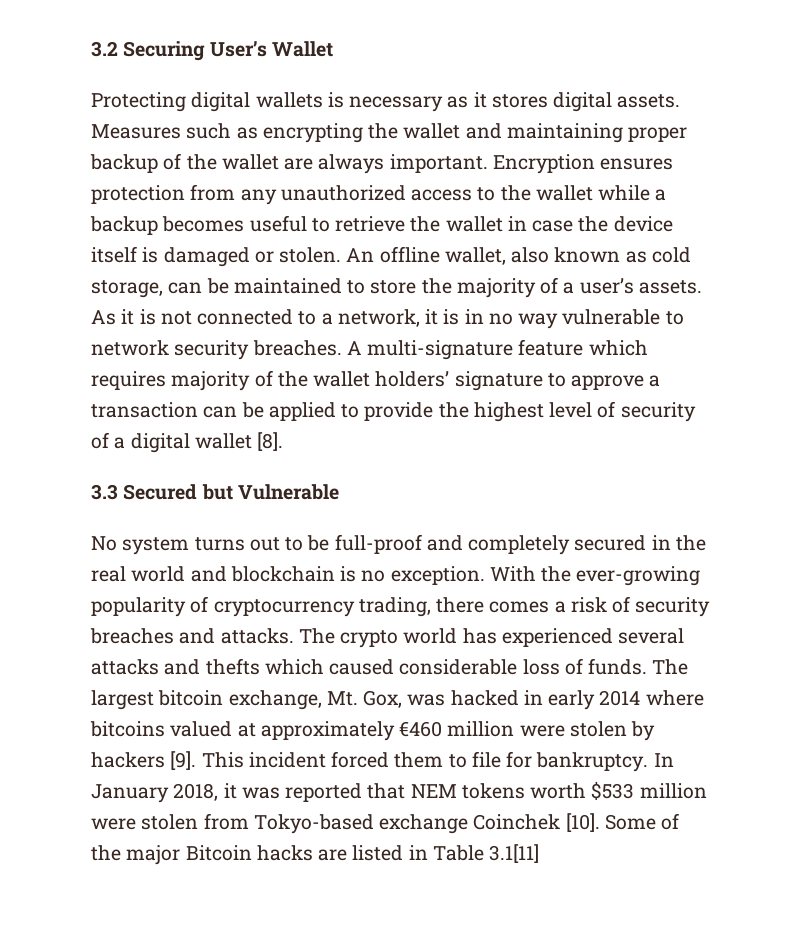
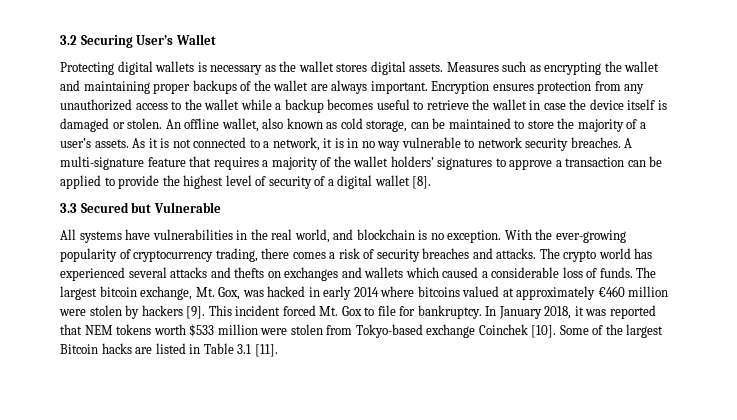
[473,92,487,108] it -> [279,61,334,72] the wallet
[90,154,158,173] backup -> [192,80,237,94] backups
[588,340,648,356] [91,371,166,390] which requires -> [189,156,269,170] that requires a
[454,371,543,391] signature -> [437,157,493,170] signatures
[91,534,647,555] No system turns out to be full-proof and completely secured -> [60,229,233,243] All systems have vulnerabilities
[131,566,186,582] world -> [294,229,330,243] world,
(260, 666) none -> [267,267,404,281] on exchanges and wallets
(395, 667) none -> [481,271,488,278] a
[394,752,444,768] them -> [319,306,362,316] Mt. Gox
[126,845,181,865] major -> [626,324,664,338] largest
[489,844,540,863] 3.1[11] -> [237,344,278,357] 3.1 [11].

